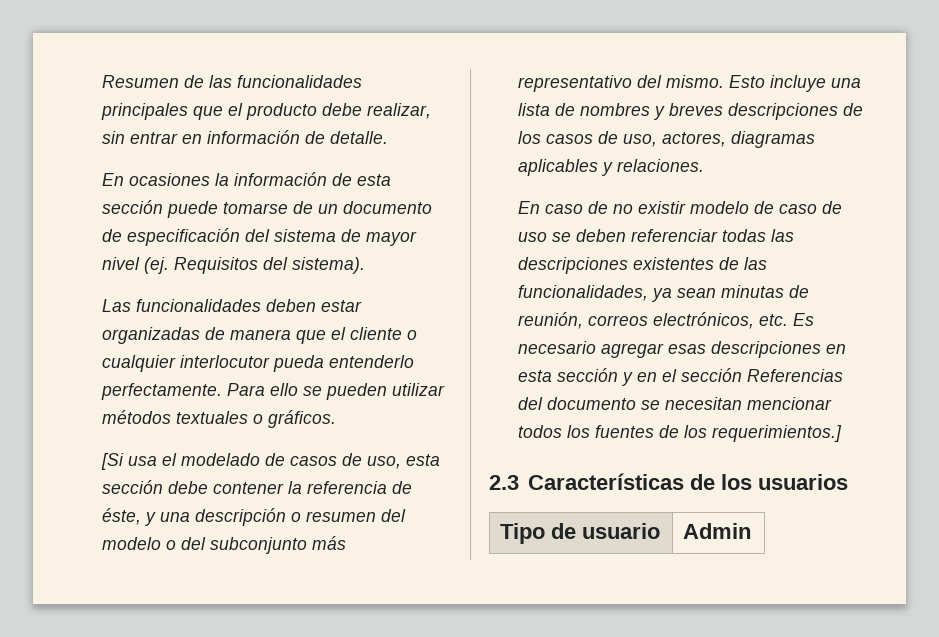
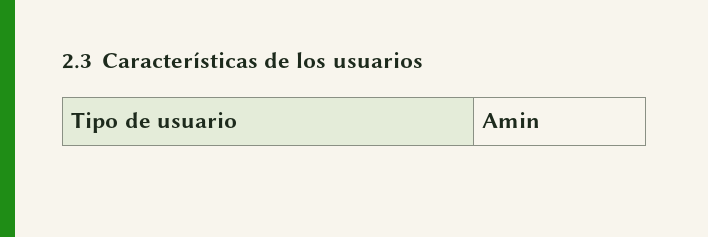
[102,75,363,88] [101,103,432,120] [102,130,389,144] [102,172,392,186] [102,200,433,218] [102,228,418,246] [102,257,366,274] [102,299,363,312] [102,327,418,344] [102,355,415,372] [101,383,446,400] [102,410,337,428] [101,453,441,470] [102,480,413,494] [102,508,407,526] [102,536,347,554] [518,75,862,92] [518,103,864,120] [518,131,816,148] [518,159,705,176] [518,201,843,214] [518,229,795,242] [518,257,768,274] [518,285,810,302] [518,312,815,329] [518,341,847,358] [518,368,844,386] [518,397,833,410] [518,425,843,442] Resumen de las funcionalidades principales que el producto debe realizar, sin entrar en información de detalle. // En ocasiones la información de esta sección puede tomarse de un documento de especificación del sistema de mayor nivel (ej. Requisitos del sistema). // Las funcionalidades deben estar organizadas de manera que el cliente o cualquier interlocutor pueda entenderlo perfectamente. Para ello se pueden utilizar métodos textuales o gráficos. // [Si usa el modelado de casos de uso, esta sección debe contener la referencia de éste, y una descripción o resumen del modelo o del subconjunto más representativo del mismo. Esto incluye una lista de nombres y breves descripciones de los casos de uso, actores, diagramas aplicables y relaciones. // En caso de no existir modelo de caso de uso se deben referenciar todas las descripciones existentes de las funcionalidades, ya sean minutas de reunión, correos electrónicos, etc. Es necesario agregar esas descripciones en esta sección y en el sección Referencias del documento se necesitan mencionar todos los fuentes de los requerimientos.] // -> (62, 61) none
[683,523,752,539] Admin -> [482,112,541,128] Amin

